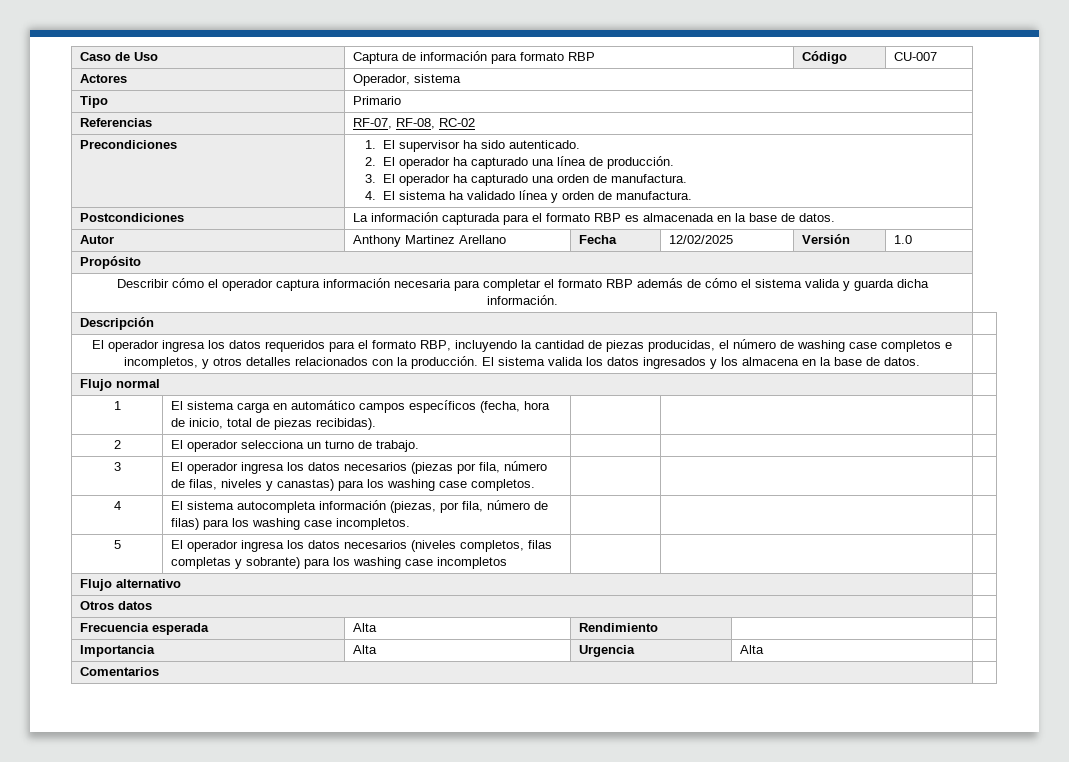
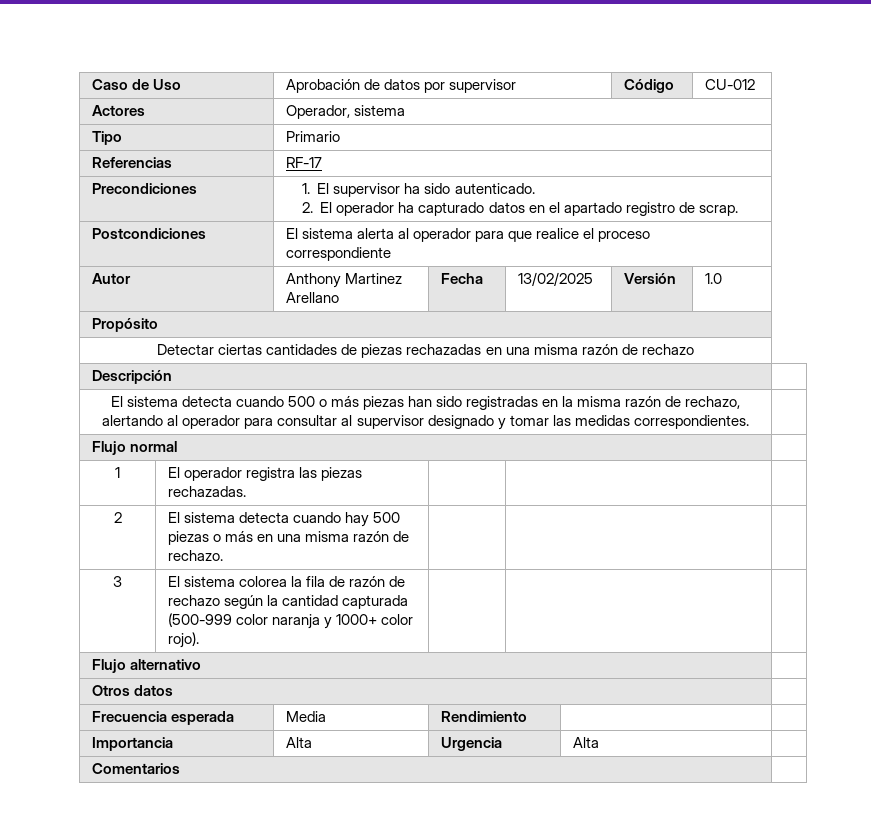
[353,51,596,64] Captura de información para formato RBP -> [285,79,517,93] Aprobación de datos por supervisor
[894,52,938,61] CU-007 -> [704,79,755,90] CU-012
[353,118,476,129] RF-07, RF-08, RC-02 -> [285,157,322,168] RF-17
[531,156,674,169] [365,174,687,186] [365,190,692,203] [80,213,185,222] [353,212,836,225] una línea de producción. // 3. El operador ha capturado una orden de manufactura. // 4. El sistema ha validado línea y orden de manufactura. // Postcondiciones | La información capturada para el formato RBP es almacenada en la base de datos. -> [488,202,738,216] [91,228,206,239] [285,228,651,242] [285,247,391,261] datos en el apartado registro de scrap. // Postcondiciones | El sistema alerta al operador para que realice el proceso correspondiente
[669,235,734,244] 12/02/2025 -> [517,272,593,286] 13/02/2025
[116,278,929,291] [486,295,558,305] [80,317,155,330] [92,339,952,352] [124,356,920,369] [80,379,161,391] [113,401,121,410] [171,400,551,413] [171,418,377,430] [113,440,121,449] [171,440,420,452] [113,462,121,471] [171,461,548,474] [171,479,536,491] [113,501,121,510] [171,500,549,513] [171,518,411,530] [113,540,121,549] [171,540,553,552] [171,557,508,569] Describir cómo el operador captura información necesaria para completar el formato RBP además de cómo el sistema valida y guarda dicha información. // Descripción | // El operador ingresa los datos requeridos para el formato RBP, incluyendo la cantidad de piezas producidas, el número de washing case completos e incompletos, y otros detalles relacionados con la producción. El sistema valida los datos ingresados y los almacena en la base de datos. | // Flujo normal | // 1 | El sistema carga en automático campos específicos (fecha, hora de inicio, total de piezas recibidas). | | | // 2 | El operador selecciona un turno de trabajo. | | | // 3 | El operador ingresa los datos necesarios (piezas por fila, número de filas, niveles y canastas) para los washing case completos. | | | // 4 | El sistema autocompleta información (piezas, por fila, número de filas) para los washing case incompletos. | | | // 5 | El operador ingresa los datos necesarios (niveles completos, filas completas y sobrante) para los washing case incompletos -> [157,344,694,358] [91,370,172,384] [110,396,741,410] [102,415,749,430] [91,441,178,455] [115,467,120,478] [167,467,363,481] [167,486,246,497] [113,512,122,523] [167,512,401,527] [167,531,410,545] [167,550,223,561] [113,576,122,587] [167,576,406,587] [167,595,409,609] [167,613,414,629] [167,632,199,648] Detectar ciertas cantidades de piezas rechazadas en una misma razón de rechazo // Descripción | // El sistema detecta cuando 500 o más piezas han sido registradas en la misma razón de rechazo, alertando al operador para consultar al supervisor designado y tomar las medidas correspondientes. | // Flujo normal | // 1 | El operador registra las piezas rechazadas. | | | // 2 | El sistema detecta cuando hay 500 piezas o más en una misma razón de rechazo. | | | // 3 | El sistema colorea la fila de razón de rechazo según la cantidad capturada (500-999 color naranja y 1000+ color rojo).
[353,623,378,632] Alta -> [285,711,326,722] Media

